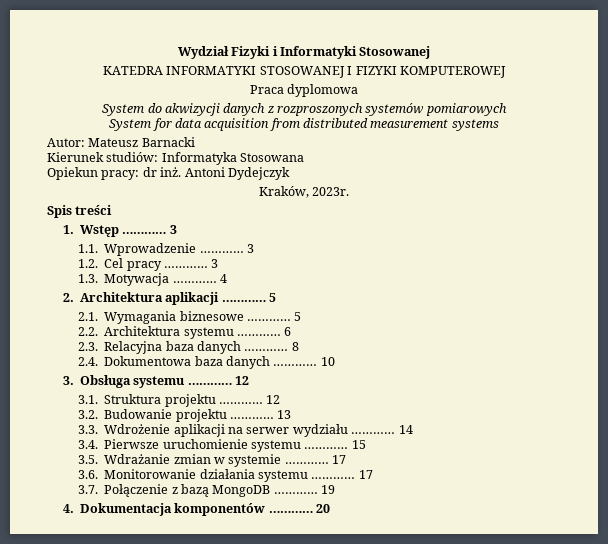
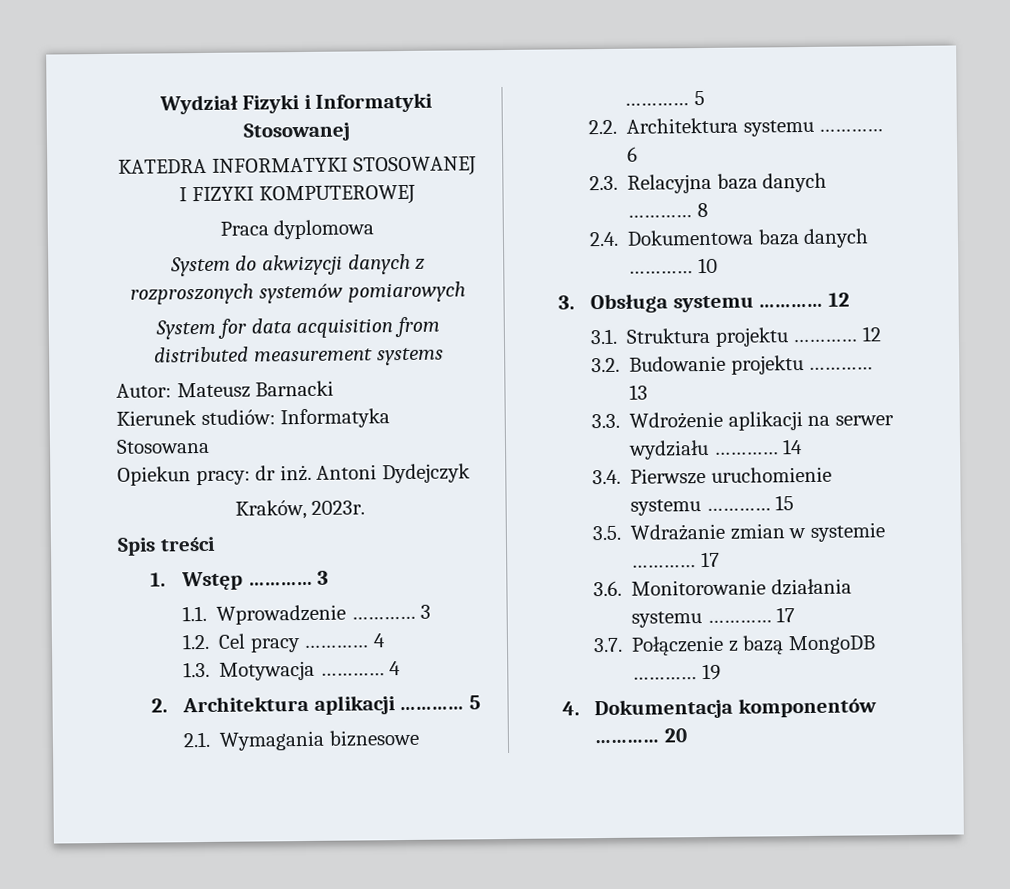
[211,259,219,268] 3 -> [372,633,386,648] 4

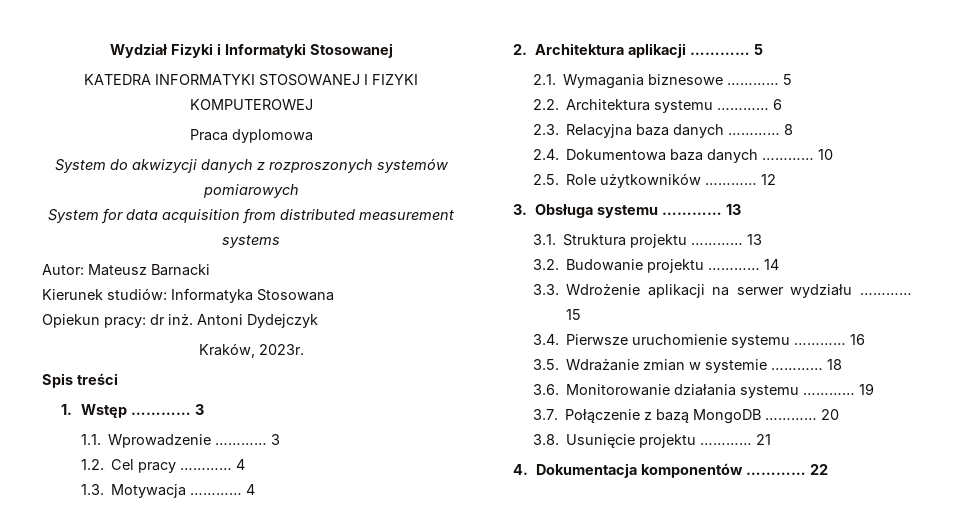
(718, 265) none -> [532,173,777,188] // 2.5. Role użytkowników ………… 12
[827,292,850,307] 12 -> [725,204,741,215] 13
[861,326,881,342] 12 -> [747,234,763,245] 13
[629,384,649,400] 13 -> [764,259,780,270] 14
[782,439,804,455] 14 -> [566,309,582,320] 15
[775,495,795,511] 15 -> [850,334,866,345] 16
[700,551,720,568] 17 -> [827,359,843,370] 18
[776,607,796,623] 17 -> [859,383,875,395] 19
[701,663,721,681] 19 -> [821,409,840,420] [532,434,772,448] 20 // 3.8. Usunięcie projektu ………… 21
[663,728,687,743] 20 -> [809,464,828,475] 22

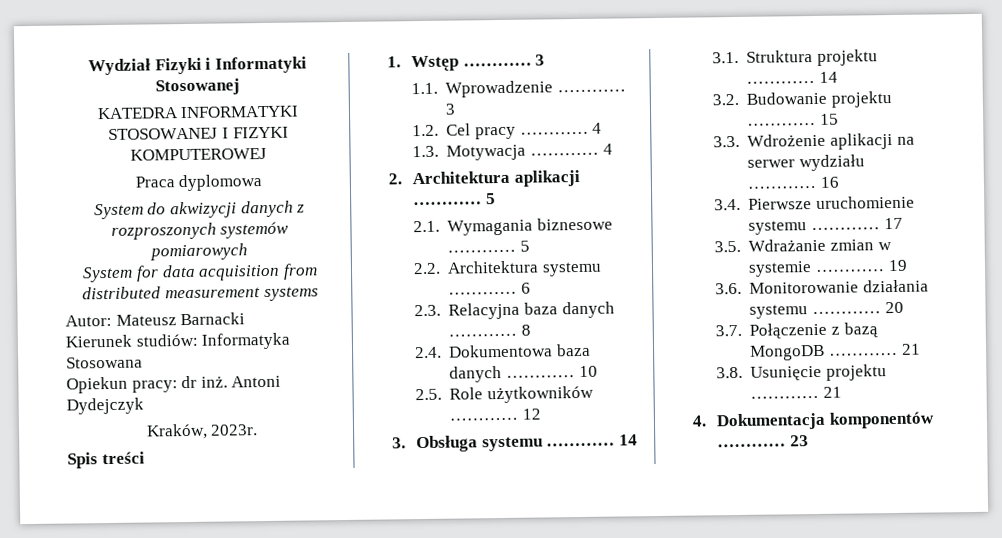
[725,204,741,215] 13 -> [618,434,638,446] 14
[747,234,763,245] 13 -> [819,71,839,83] 14
[764,259,780,270] 14 -> [820,113,840,125] 15
[566,309,582,320] 15 -> [820,176,840,188] 16
[850,334,866,345] 16 -> [883,217,903,230] 17
[827,359,843,370] 18 -> [887,259,908,272] 19
[859,383,875,395] 19 -> [884,301,904,314] 20
[821,409,840,420] 20 -> [900,343,921,355] 21
[809,464,828,475] 22 -> [789,435,809,447] 23

